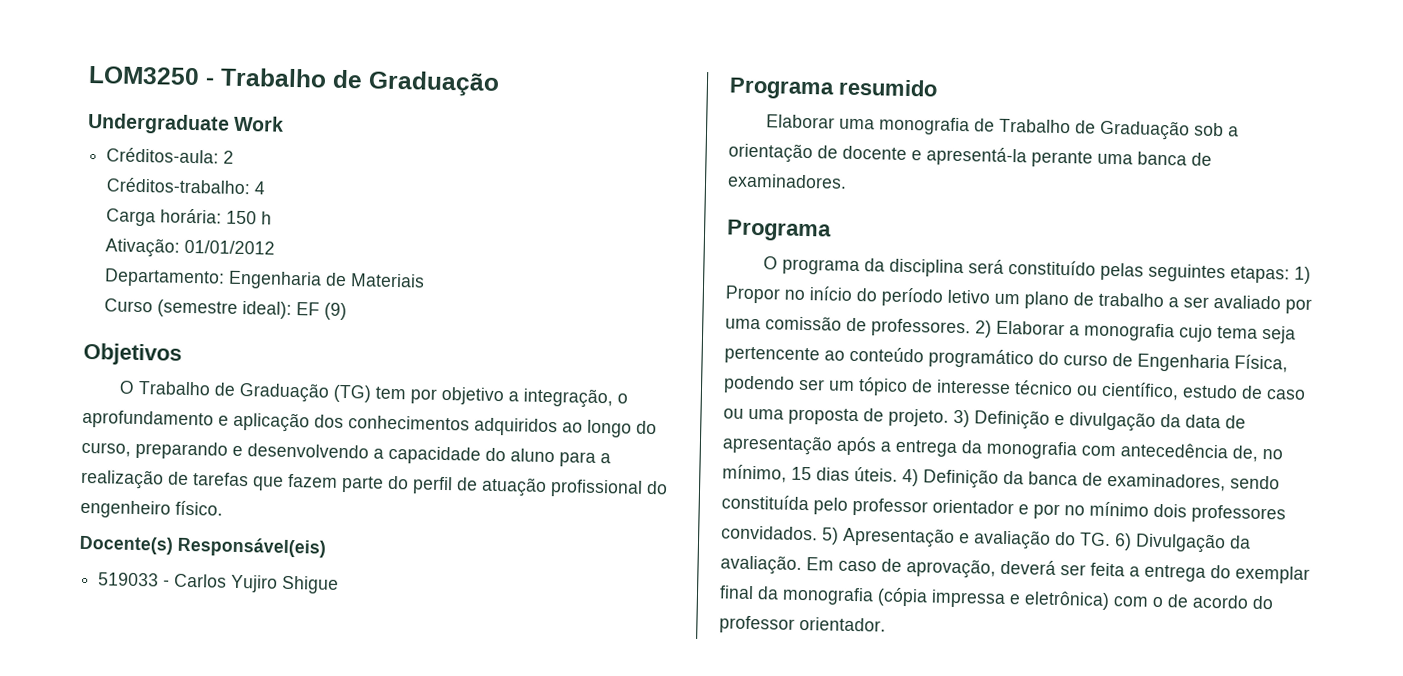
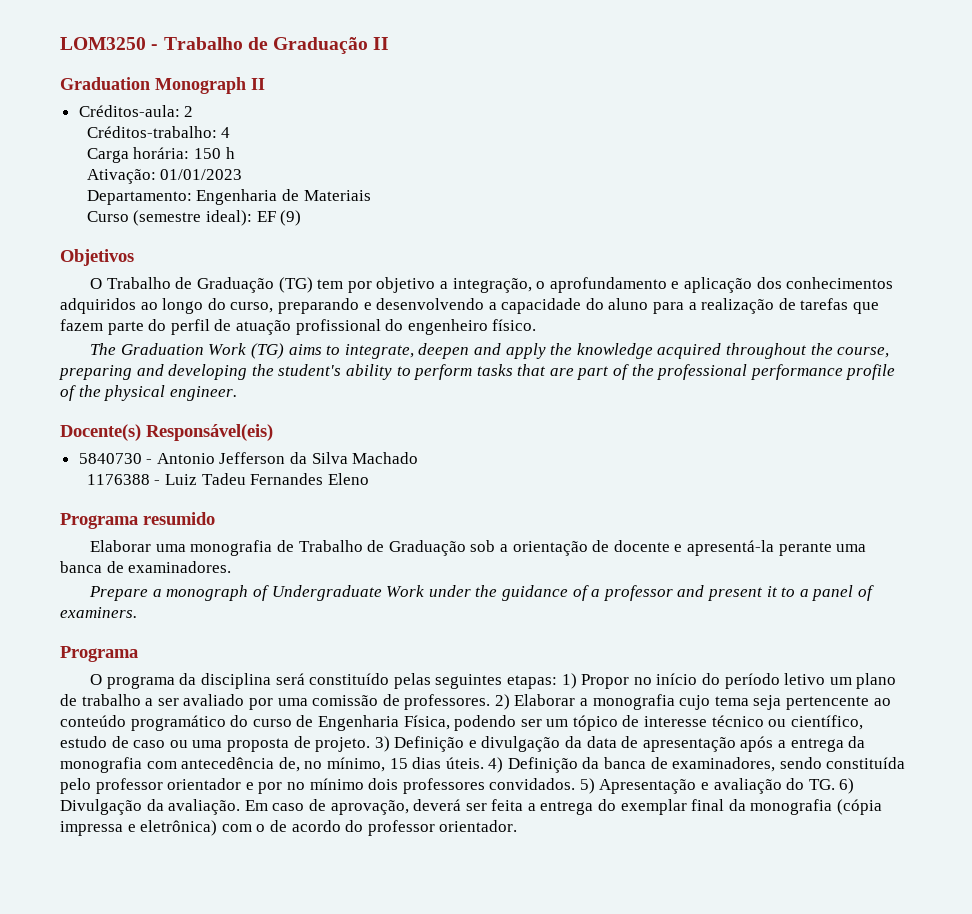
[87,112,285,135] // Undergraduate Work -> [373,37,390,50] [60,77,265,94] II // Graduation Monograph II
[184,239,276,255] 01/01/2012 -> [160,169,243,180] 01/01/2023
[79,535,326,558] [98,572,340,594] Docente(s) Responsável(eis) // 519033 - Carlos Yujiro Shigue -> [90,343,890,359] [59,364,896,380] [60,385,237,401] [60,424,273,441] [78,452,419,464] [86,473,369,485] The Graduation Work (TG) aims to integrate, deepen and apply the knowledge acquired throughout the course, preparing and developing the student's ability to perform tasks that are part of the professional performance profile of the physical engineer. // Docente(s) Responsável(eis) // 5840730 - Antonio Jefferson da Silva Machado // 1176388 - Luiz Tadeu Fernandes Eleno
(847, 181) none -> [89,585,874,601] [60,607,137,618] // Prepare a monograph of Undergraduate Work under the guidance of a professor and present it to a panel of examiners.

